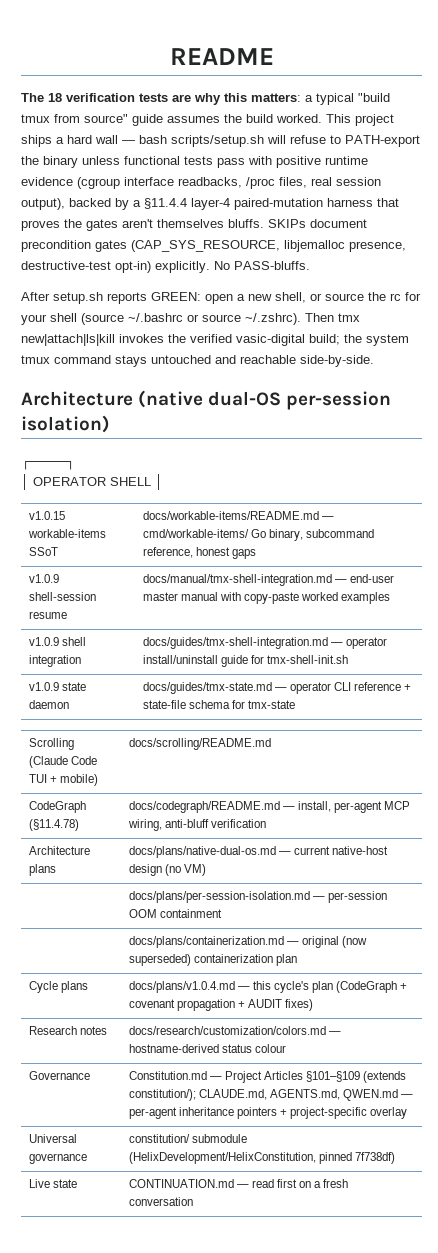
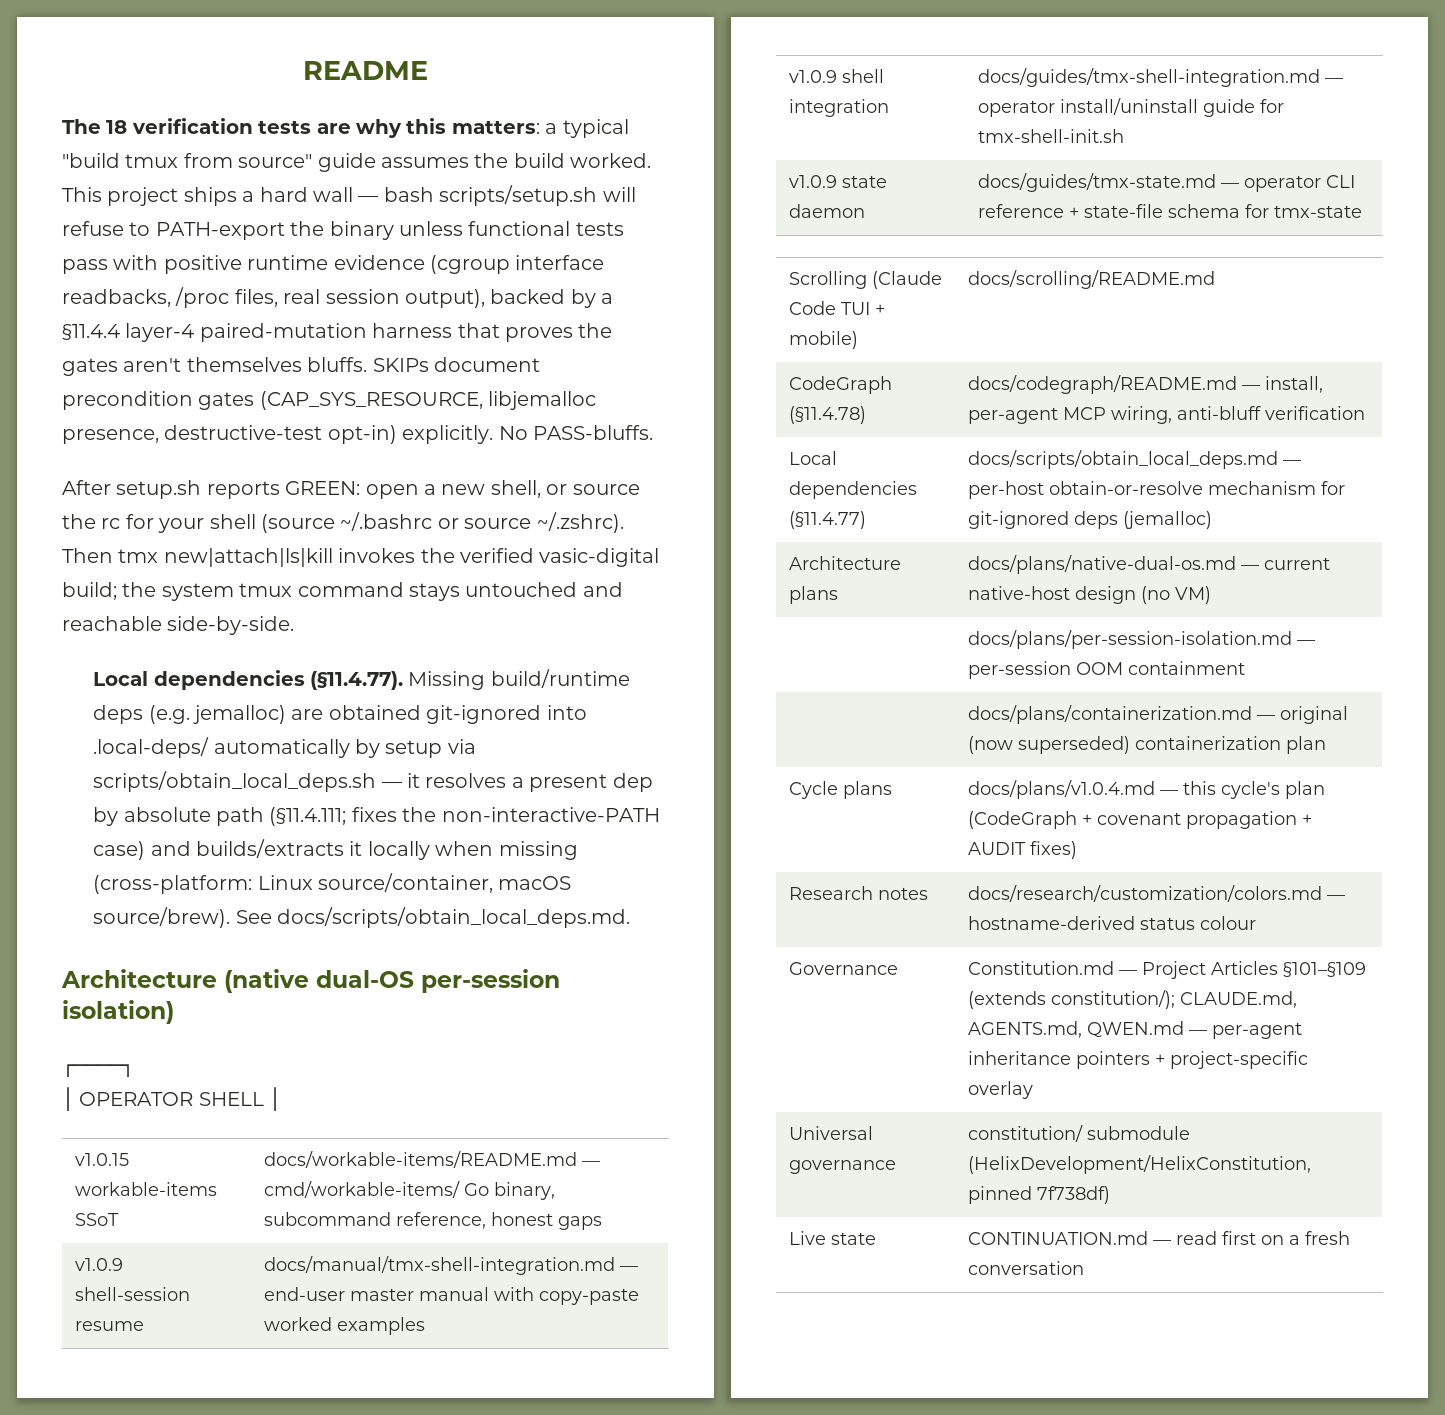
(374, 361) none -> [93,669,630,690] [93,705,587,724] [93,737,476,758] [93,771,653,792] [93,807,660,826] [93,839,578,860] [93,873,572,894] [93,907,630,928] // Local dependencies (§11.4.77). Missing build/runtime deps (e.g. jemalloc) are obtained git-ignored into .local-deps/ automatically by setup via scripts/obtain_local_deps.sh — it resolves a present dep by absolute path (§11.4.111; fixes the non-interactive-PATH case) and builds/extracts it locally when missing (cross-platform: Linux source/container, macOS source/brew). See docs/scripts/obtain_local_deps.md.
(267, 823) none -> [788,451,837,465] [788,481,917,499] [788,511,866,529] [967,450,1301,469] [967,481,1345,499] [967,511,1212,529] // Local dependencies (§11.4.77) | docs/scripts/obtain_local_deps.md — per-host obtain-or-resolve mechanism for git-ignored deps (jemalloc)

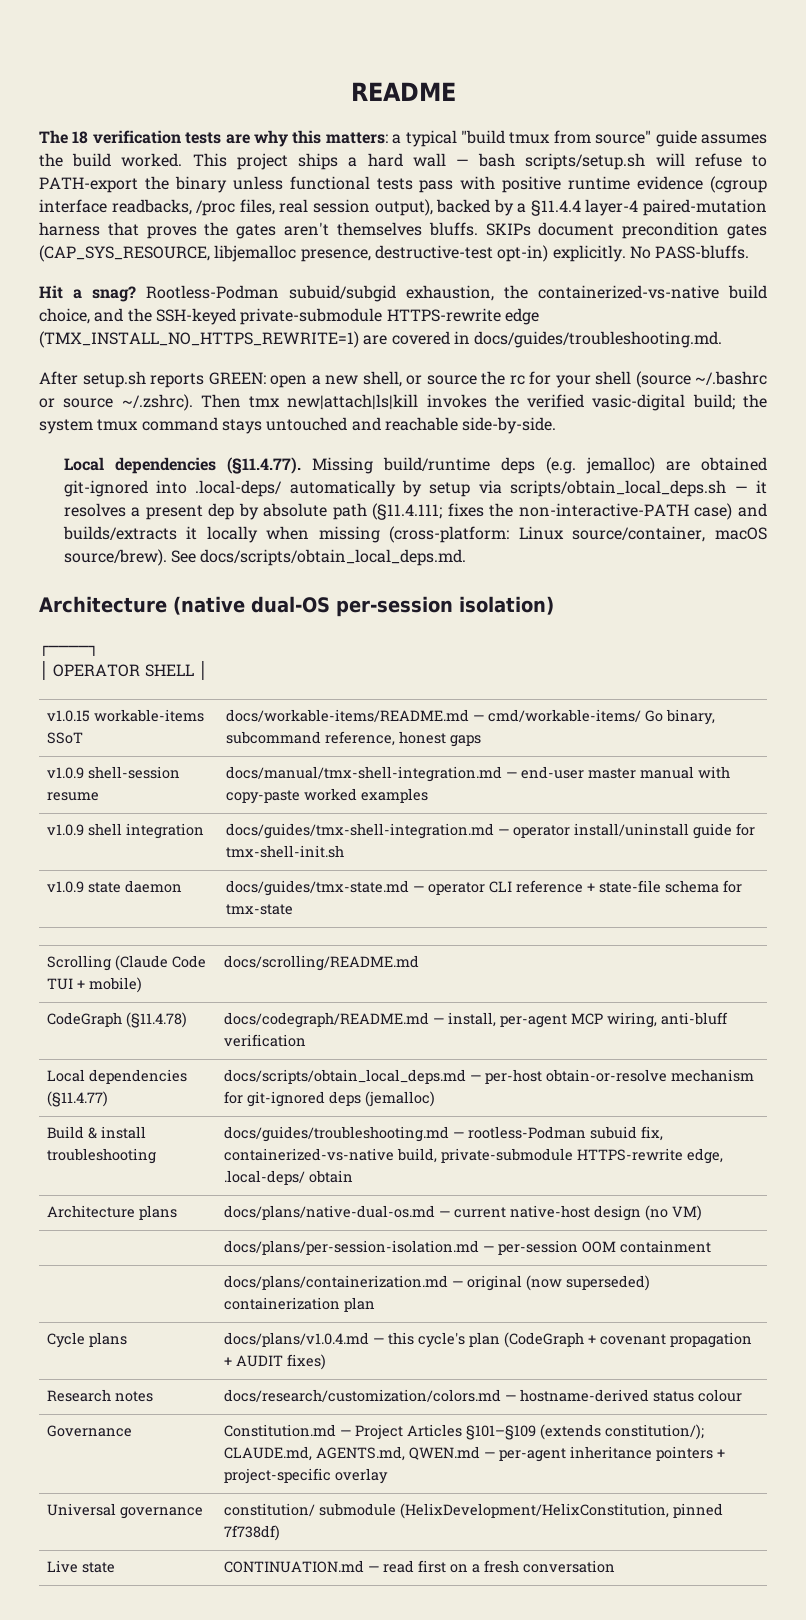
(653, 432) none -> [39,285,767,302] [39,308,539,325] [39,331,723,348] // Hit a snag? Rootless-Podman subuid/subgid exhaustion, the containerized-vs-native build choice, and the SSH-keyed private-submodule HTTPS-rewrite edge (TMX_INSTALL_NO_HTTPS_REWRITE=1) are covered in docs/guides/troubleshooting.md.
(1212, 520) none -> [46,1126,146,1139] [46,1148,156,1164] [223,1126,663,1142] [223,1148,723,1164] [223,1170,353,1185] // Build & install troubleshooting | docs/guides/troubleshooting.md — rootless-Podman subuid fix, containerized-vs-native build, private-submodule HTTPS-rewrite edge, .local-deps/ obtain

